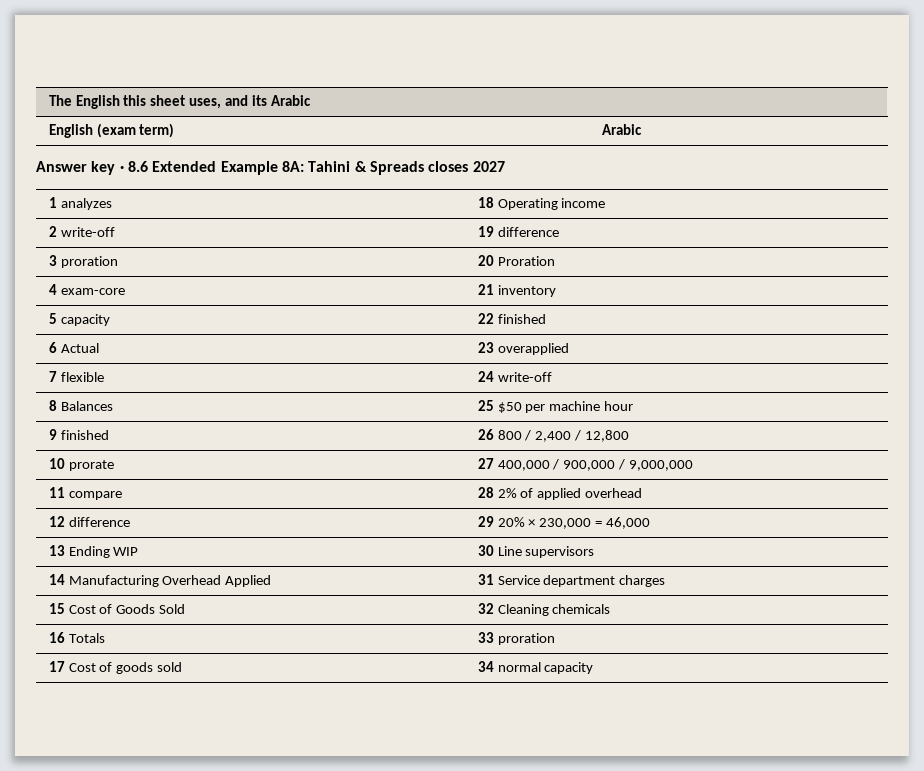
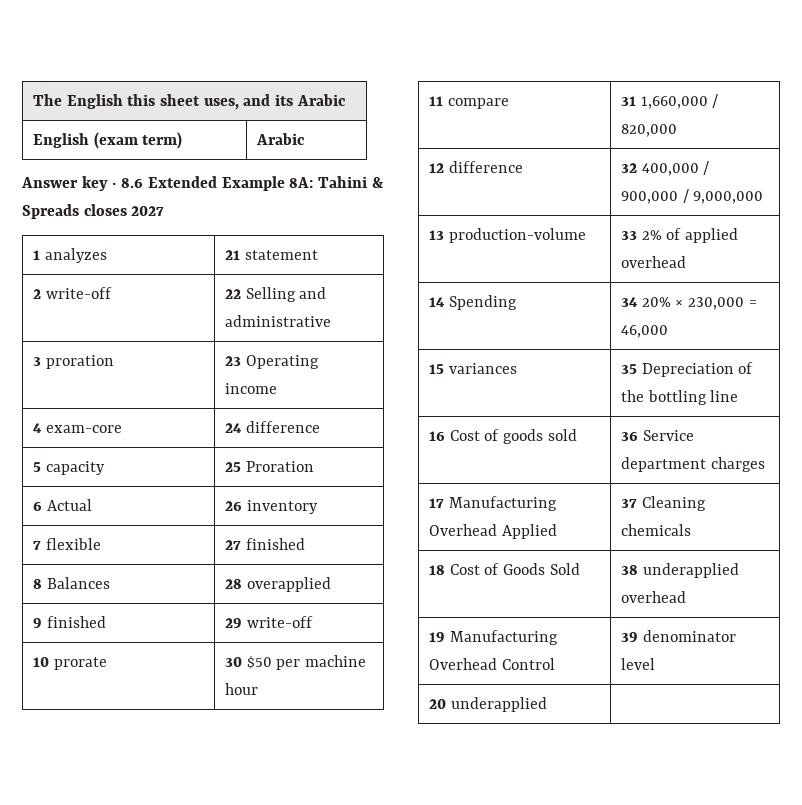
[477,197,606,210] 18 Operating income -> [224,250,318,260] 21 statement
[477,226,559,237] 19 difference -> [224,287,327,302] [224,315,331,327] 22 Selling and administrative
[477,255,555,266] 20 Proration -> [224,355,319,369] [224,383,277,394] 23 Operating income
[477,284,556,297] 21 inventory -> [224,421,320,433] 24 difference
[477,313,546,324] 22 finished -> [224,461,314,472] 25 Proration
[477,342,569,355] 23 overapplied -> [224,500,318,514] 26 inventory
[477,371,552,382] 24 write-off -> [224,538,305,550] 27 finished
[477,400,634,413] [48,429,109,440] [477,429,630,442] [48,458,114,471] [477,458,494,469] 25 $50 per machine hour // 9 finished | 26 800 / 2,400 / 12,800 // 10 prorate | 27 -> [224,577,331,592] [32,616,106,628] [224,616,313,628] [32,657,107,670] [224,655,367,670] [224,683,258,695] [428,96,509,109] [620,94,719,109] [620,124,677,137] [428,161,523,173] [620,163,637,173] 28 overapplied // 9 finished | 29 write-off // 10 prorate | 30 $50 per machine hour // 11 compare | 31 1,660,000 / 820,000 // 12 difference | 32
[48,487,122,500] [477,487,494,498] 11 compare | 28 -> [428,228,586,243] [620,231,637,240] 13 production-volume | 33
[48,516,130,527] [477,516,494,527] 12 difference | 29 -> [428,295,517,310] [620,297,638,307] 14 Spending | 34
[48,545,139,558] [477,545,595,558] [48,574,272,587] [477,574,666,587] [48,603,186,614] [477,603,611,616] [48,632,105,643] [477,632,555,645] [48,661,183,674] [477,661,594,674] 13 Ending WIP | 30 Line supervisors // 14 Manufacturing Overhead Applied | 31 Service department charges // 15 Cost of Goods Sold | 32 Cleaning chemicals // 16 Totals | 33 proration // 17 Cost of goods sold | 34 normal capacity -> [428,363,517,374] [620,362,754,377] [620,390,739,405] [428,429,577,444] [620,430,694,441] [620,457,765,472] [428,496,557,511] [428,524,557,539] [620,496,706,511] [620,524,691,536] [428,563,580,575] [620,563,739,578] [620,591,686,603] [428,630,558,645] [428,658,555,670] [620,630,736,642] [620,658,655,670] [428,697,547,712] 15 variances | 35 Depreciation of the bottling line // 16 Cost of goods sold | 36 Service department charges // 17 Manufacturing Overhead Applied | 37 Cleaning chemicals // 18 Cost of Goods Sold | 38 underapplied overhead // 19 Manufacturing Overhead Control | 39 denominator level // 20 underapplied |

